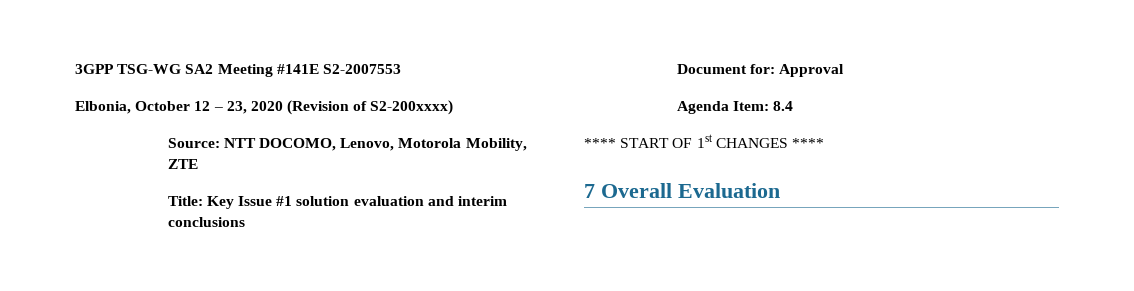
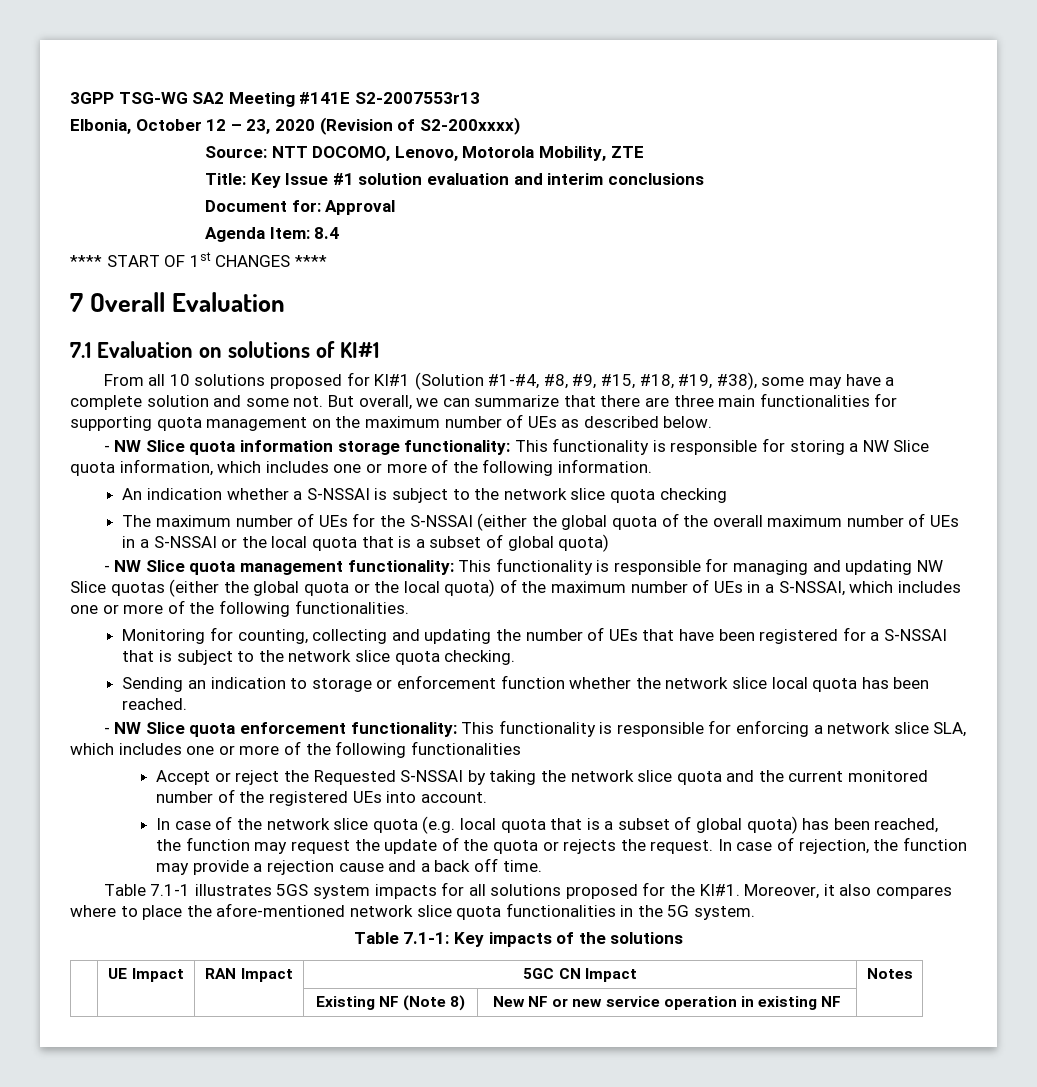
[322,64,401,74] S2-2007553 -> [354,92,480,104] S2-2007553r13
(780, 190) none -> [70,341,379,358] [103,372,895,390] [70,393,898,410] [70,414,713,431] [103,438,930,455] [70,459,652,476] [122,488,727,503] [122,513,960,531] [122,534,610,552] [103,558,943,575] [70,579,961,597] [70,600,409,617] [122,627,947,644] [122,650,516,665] [122,675,930,692] [122,698,188,710] [103,720,967,737] [70,741,521,758] [156,770,929,785] [156,789,487,806] [156,816,939,834] [156,837,967,854] [156,858,542,875] [103,882,953,899] [70,903,756,920] [353,932,684,947] [108,968,184,982] [205,968,293,982] [523,968,637,982] [866,968,913,979] [315,995,466,1011] [492,996,842,1010] // 7.1 Evaluation on solutions of KI#1 // From all 10 solutions proposed for KI#1 (Solution #1-#4, #8, #9, #15, #18, #19, #38), some may have a complete solution and some not. But overall, we can summarize that there are three main functionalities for supporting quota management on the maximum number of UEs as described below. // - NW Slice quota information storage functionality: This functionality is responsible for storing a NW Slice quota information, which includes one or more of the following information. // An indication whether a S-NSSAI is subject to the network slice quota checking // The maximum number of UEs for the S-NSSAI (either the global quota of the overall maximum number of UEs in a S-NSSAI or the local quota that is a subset of global quota) // - NW Slice quota management functionality: This functionality is responsible for managing and updating NW Slice quotas (either the global quota or the local quota) of the maximum number of UEs in a S-NSSAI, which includes one or more of the following functionalities. // Monitoring for counting, collecting and updating the number of UEs that have been registered for a S-NSSAI that is subject to the network slice quota checking. // Sending an indication to storage or enforcement function whether the network slice local quota has been reached. // - NW Slice quota enforcement functionality: This functionality is responsible for enforcing a network slice SLA, which includes one or more of the following functionalities // Accept or reject the Requested S-NSSAI by taking the network slice quota and the current monitored number of the registered UEs into account. // In case of the network slice quota (e.g. local quota that is a subset of global quota) has been reached, the function may request the update of the quota or rejects the request. In case of rejection, the function may provide a rejection cause and a back off time. // Table 7.1-1 illustrates 5GS system impacts for all solutions proposed for the KI#1. Moreover, it also compares where to place the afore-mentioned network slice quota functionalities in the 5G system. // Table 7.1-1: Key impacts of the solutions // | UE Impact | RAN Impact | 5GC CN Impact | Notes // | | | Existing NF (Note 8) | New NF or new service operation in existing NF |

